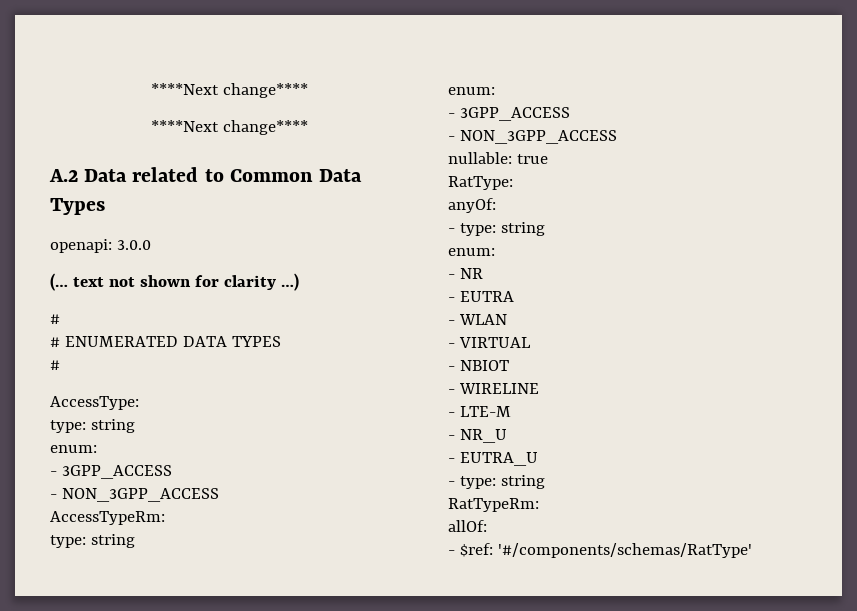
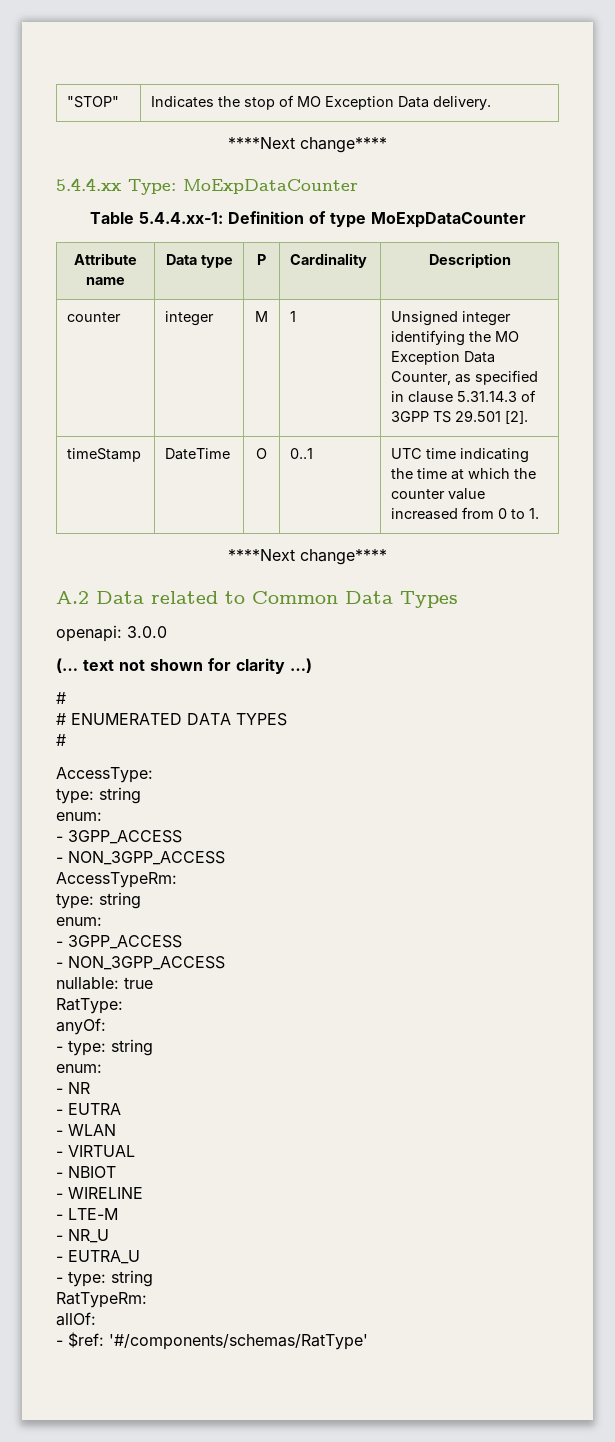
[151,83,308,98] ****Next change**** -> [67,96,120,108] [151,95,492,110] [228,137,387,153] [56,178,358,195] [89,211,526,228] [74,253,137,265] [86,277,125,285] [165,254,233,268] [257,254,266,265] [290,253,368,268] [428,253,511,268] [67,312,122,322] [165,311,215,326] [255,311,268,322] [290,311,297,322] [391,311,512,326] [391,330,520,346] [391,351,496,365] [391,370,539,385] [391,390,537,403] [391,410,529,424] [67,448,142,462] [165,448,231,460] [256,448,267,459] [290,448,314,459] [391,448,530,463] [391,468,537,480] [391,488,486,500] [391,507,540,520] "STOP" | Indicates the stop of MO Exception Data delivery. // ****Next change**** // 5.4.4.xx Type: MoExpDataCounter // Table 5.4.4.xx-1: Definition of type MoExpDataCounter // Attribute name | Data type | P | Cardinality | Description // counter | integer | M | 1 | Unsigned integer identifying the MO Exception Data Counter, as specified in clause 5.31.14.3 of 3GPP TS 29.501 [2]. // timeStamp | DateTime | O | 0..1 | UTC time indicating the time at which the counter value increased from 0 to 1.

